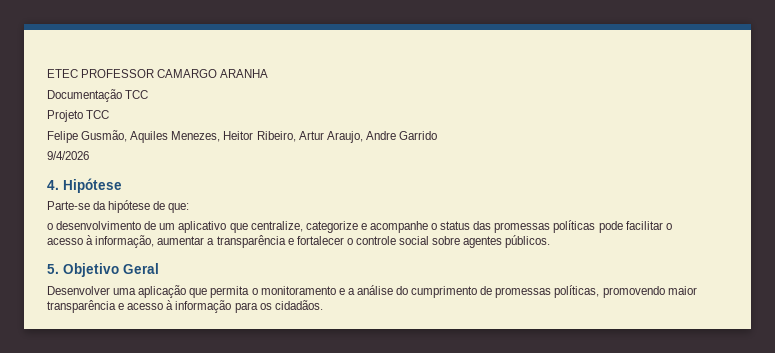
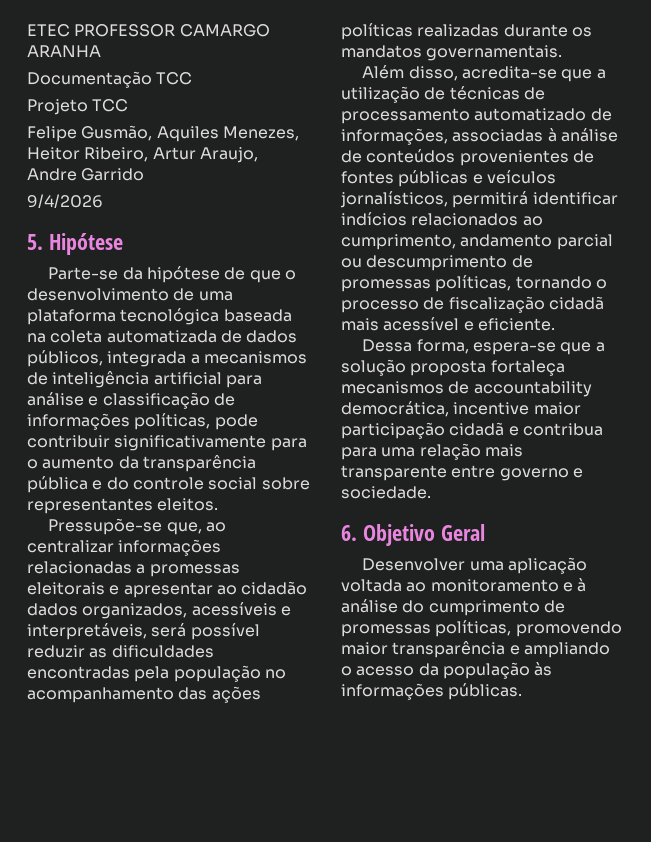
[47,180,59,190] 4. -> [27,234,43,250] 5.
[168,203,190,213] que: // -> [249,270,281,283] que
[159,220,672,233] [47,235,551,248] [47,264,59,274] um aplicativo que centralize, categorize e acompanhe o status das promessas políticas pode facilitar o acesso à informação, aumentar a transparência e fortalecer o controle social sobre agentes públicos. // 5. -> [198,291,233,301] [27,308,292,325] [27,330,298,343] [27,350,307,367] [27,371,262,388] [27,392,235,409] [27,413,258,430] [27,435,307,451] [27,455,256,472] [27,476,310,493] [27,498,219,514] [48,518,226,535] [27,539,222,556] [27,561,240,577] [27,581,308,598] [27,602,291,619] [27,623,260,640] [27,645,214,658] [27,665,286,682] [27,686,261,703] [341,23,592,40] [341,45,563,61] [362,65,606,82] [341,86,545,103] [341,108,612,124] [341,128,618,145] [341,149,594,166] [341,170,556,187] [340,191,618,208] [341,212,543,226] [341,234,613,250] [341,255,533,271] [341,275,607,292] [341,296,604,313] [341,317,555,331] [362,339,605,355] [341,359,565,376] [341,381,592,397] [341,401,581,417] [341,422,603,439] [341,443,523,460] [341,465,583,481] [341,486,431,499] [341,525,357,541] uma plataforma tecnológica baseada na coleta automatizada de dados públicos, integrada a mecanismos de inteligência artificial para análise e classificação de informações políticas, pode contribuir significativamente para o aumento da transparência pública e do controle social sobre representantes eleitos. // Pressupõe-se que, ao centralizar informações relacionadas a promessas eleitorais e apresentar ao cidadão dados organizados, acessíveis e interpretáveis, será possível reduzir as dificuldades encontradas pela população no acompanhamento das ações políticas realizadas durante os mandatos governamentais. // Além disso, acredita-se que a utilização de técnicas de processamento automatizado de informações, associadas à análise de conteúdos provenientes de fontes públicas e veículos jornalísticos, permitirá identificar indícios relacionados ao cumprimento, andamento parcial ou descumprimento de promessas políticas, tornando o processo de fiscalização cidadã mais acessível e eficiente. // Dessa forma, espera-se que a solução proposta fortaleça mecanismos de accountability democrática, incentive maior participação cidadã e contribua para uma relação mais transparente entre governo e sociedade. // 6.
[189,286,258,298] que permita o -> [341,579,427,592] voltada ao
[347,288,355,295] a -> [577,578,587,592] à
[127,300,323,313] acesso à informação para os cidadãos. -> [523,642,610,658] [341,662,553,679] [341,683,523,700] ampliando o acesso da população às informações públicas.

